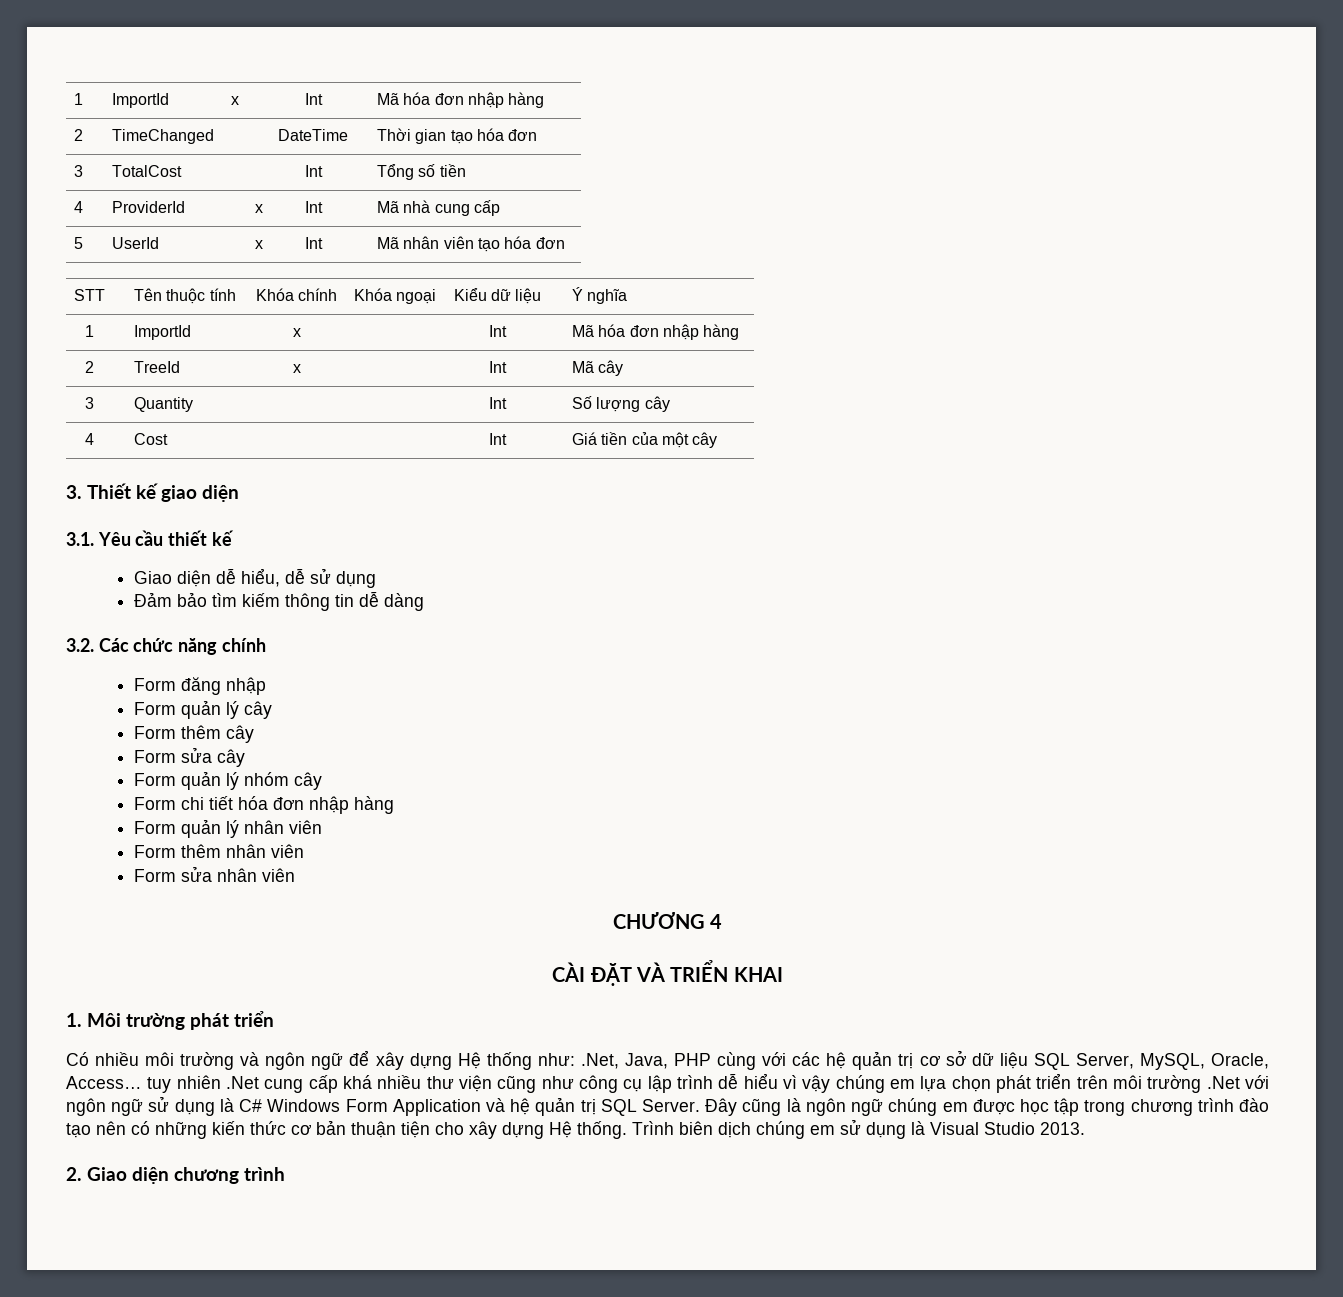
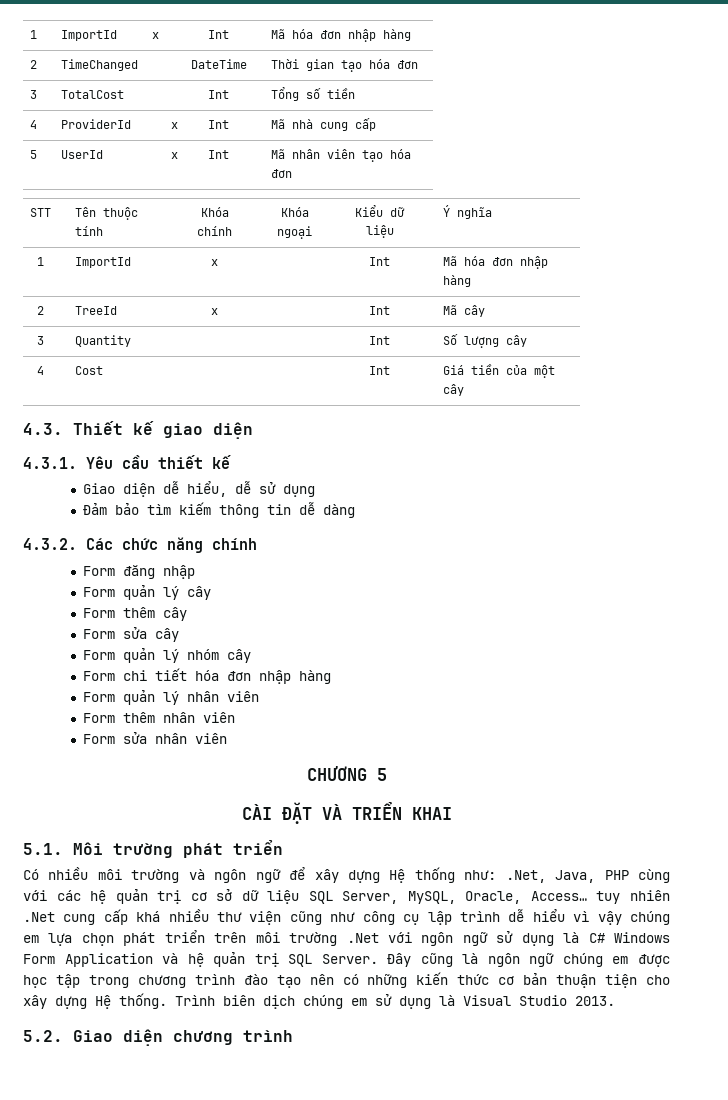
[66,485,82,499] 3. -> [23,423,63,435] 4.3.
[66,532,94,546] 3.1. -> [23,457,77,469] 4.3.1.
[66,638,94,652] 3.2. -> [23,538,77,550] 4.3.2.
[710,914,723,929] 4 -> [376,768,387,781] 5
[66,1013,82,1027] 1. -> [23,843,63,855] 5.1.
[66,1167,82,1181] 2. -> [23,1030,63,1042] 5.2.

